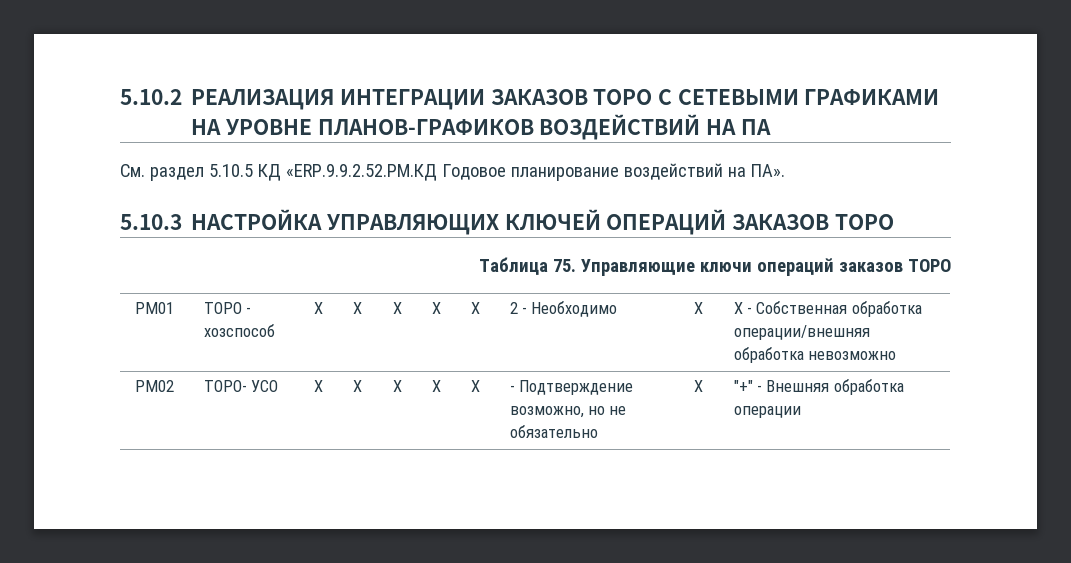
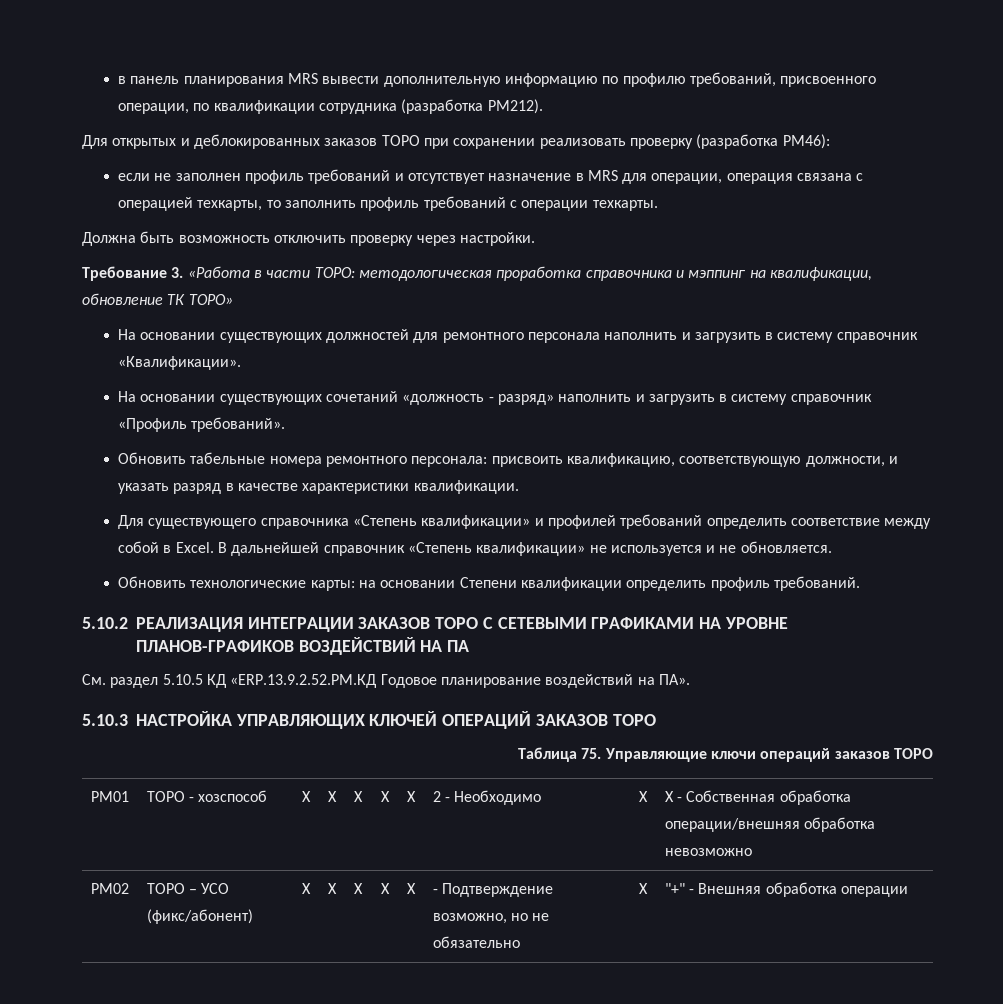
(120, 97) none -> [117,72,877,87] [117,99,543,114] [82,134,830,149] [117,169,864,184] [117,196,658,211] [82,231,535,246] [82,266,872,281] [82,293,233,305] [117,329,918,343] [117,356,241,370] [117,391,872,405] [117,417,286,432] [117,452,898,467] [117,480,519,494] [117,514,932,529] [117,541,832,556] [117,576,860,591] в панель планирования MRS вывести дополнительную информацию по профилю требований, присвоенного операции, по квалификации сотрудника (разработка PM212). // Для открытых и деблокированных заказов ТОРО при сохранении реализовать проверку (разработка PM46): // если не заполнен профиль требований и отсутствует назначение в MRS для операции, операция связана с операцией техкарты, то заполнить профиль требований с операции техкарты. // Должна быть возможность отключить проверку через настройки. // Требование 3. «Работа в части ТОРО: методологическая проработка справочника и мэппинг на квалификации, обновление ТК ТОРО» // На основании существующих должностей для ремонтного персонала наполнить и загрузить в систему справочник «Квалификации». // На основании существующих сочетаний «должность - разряд» наполнить и загрузить в систему справочник «Профиль требований». // Обновить табельные номера ремонтного персонала: присвоить квалификацию, соответствующую должности, и указать разряд в качестве характеристики квалификации. // Для существующего справочника «Степень квалификации» и профилей требований определить соответствие между собой в Excel. В дальнейшей справочник «Степень квалификации» не используется и не обновляется. // Обновить технологические карты: на основании Степени квалификации определить профиль требований. //
[285,164,437,181] «ERP.9.9.2.52.PM.КД -> [230,674,377,688] «ERP.13.9.2.52.PM.КД
[203,380,247,392] ТОРО- -> [146,883,197,894] ТОРО –
(279, 386) none -> [146,909,253,924] (фикс/абонент)

